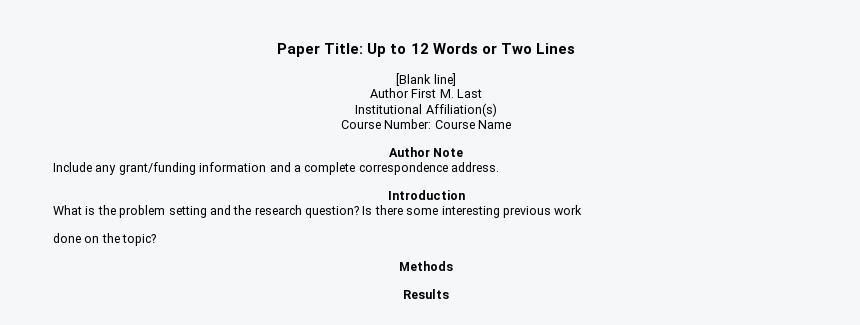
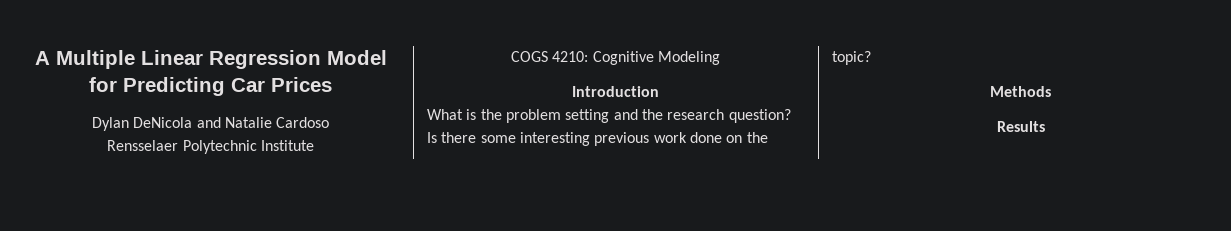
[277,43,575,57] [396,73,456,86] [369,88,483,98] [355,103,497,117] [340,119,512,129] [388,147,464,157] [53,162,499,175] Paper Title: Up to 12 Words or Two Lines // [Blank line] // Author First M. Last // Institutional Affiliation(s) // Course Number: Course Name // Author Note // Include any grant/funding information and a complete correspondence address. -> [34,50,387,69] [89,77,332,96] [91,117,330,131] [107,140,314,154] [511,51,720,65] A Multiple Linear Regression Model for Predicting Car Prices // Dylan DeNicola and Natalie Cardoso // Rensselaer Polytechnic Institute // COGS 4210: Cognitive Modeling
(583, 210) // -> (687, 137) none

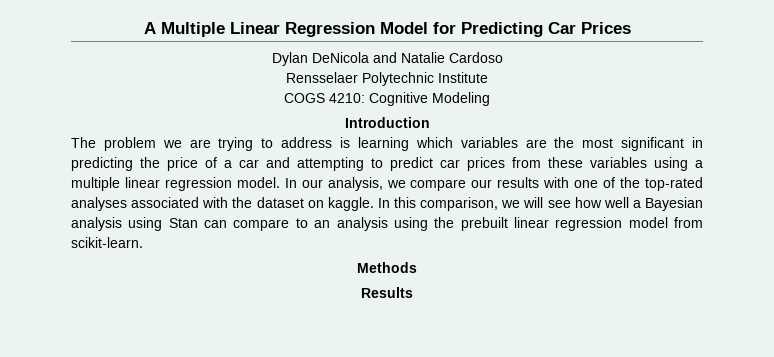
[427,109,791,123] [427,132,768,146] [832,51,871,65] What is the problem setting and the research question? Is there some interesting previous work done on the topic? -> [71,137,704,151] [71,157,703,171] [71,177,703,191] [71,197,703,211] [71,217,703,231] [71,237,143,248] The problem we are trying to address is learning which variables are the most significant in predicting the price of a car and attempting to predict car prices from these variables using a multiple linear regression model. In our analysis, we compare our results with one of the top-rated analyses associated with the dataset on kaggle. In this comparison, we will see how well a Bayesian analysis using Stan can compare to an analysis using the prebuilt linear regression model from scikit-learn.

